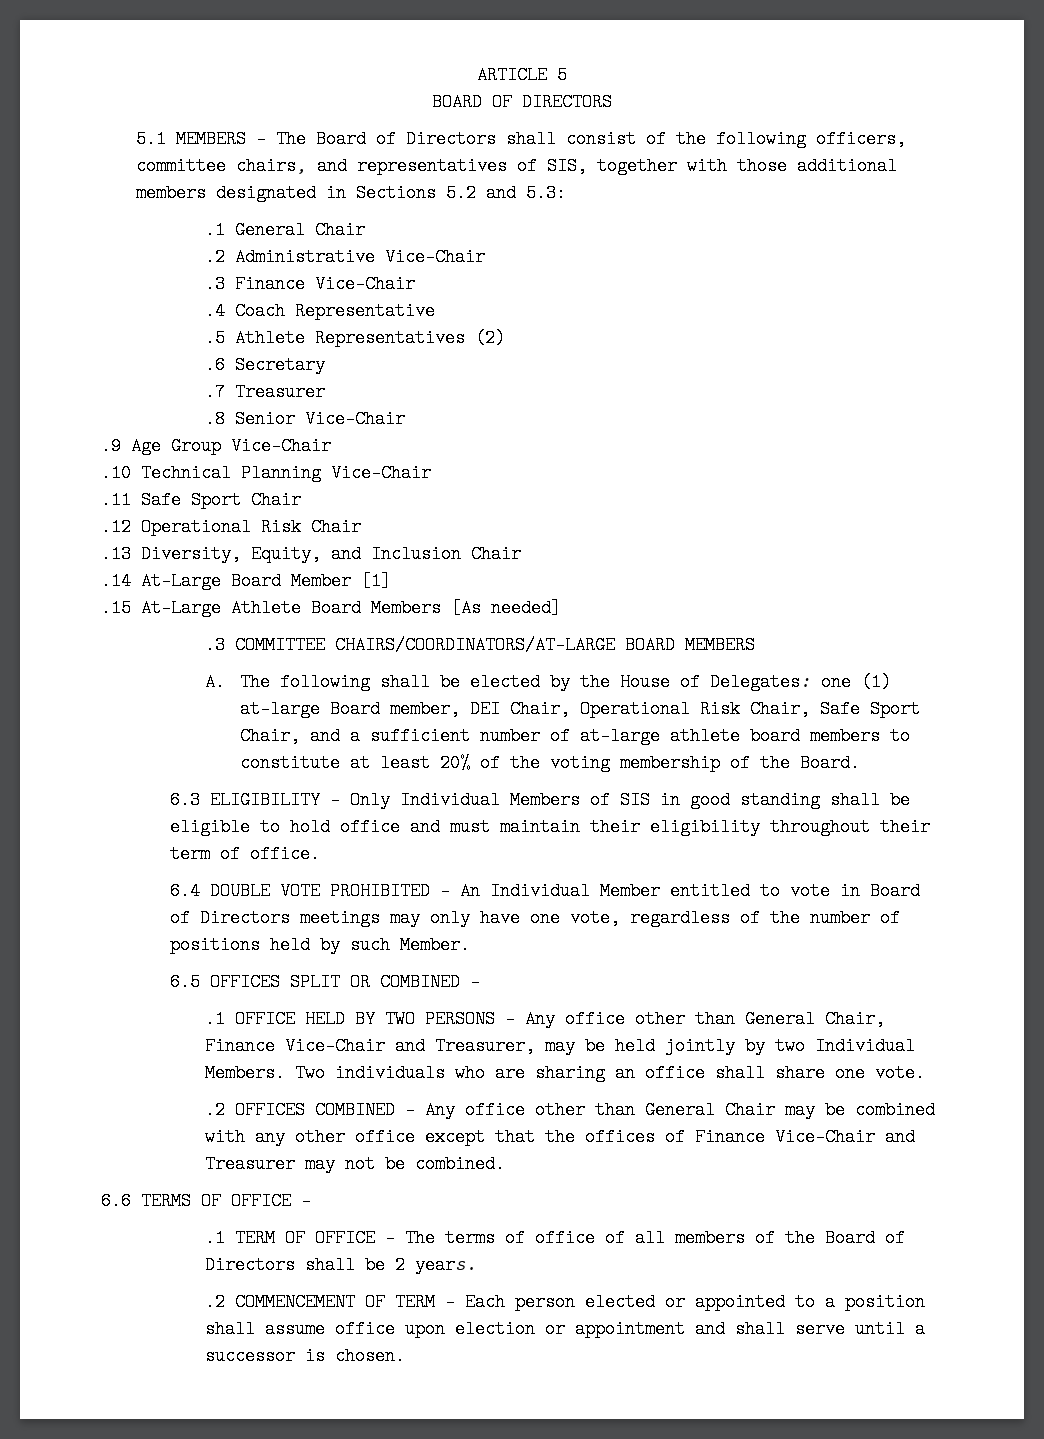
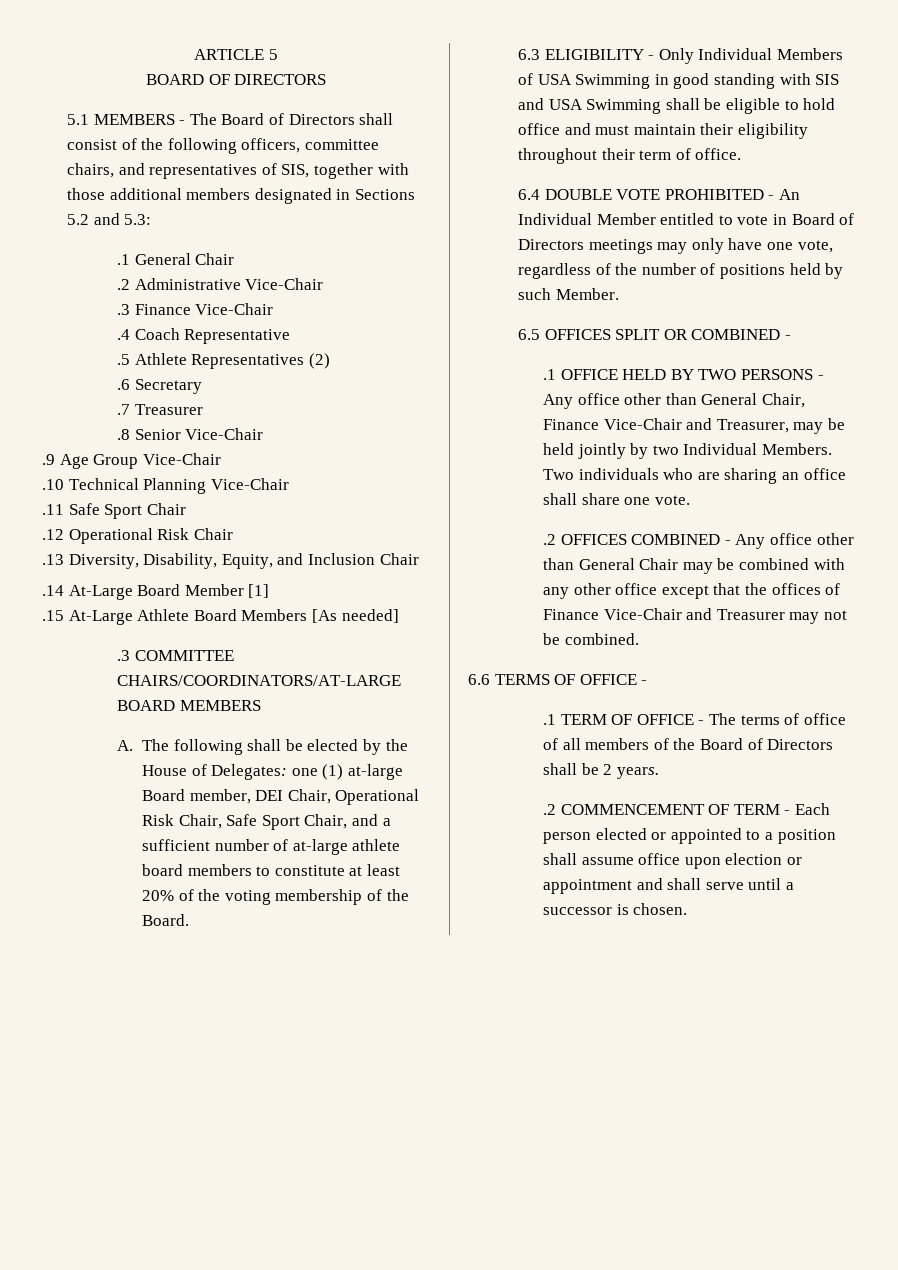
(241, 554) none -> [143,553,218,569] Disability,
[620,791,651,809] SIS -> [537,74,651,89] USA Swimming
(821, 800) none -> [779,73,840,85] [518,98,662,114] with SIS and USA Swimming

